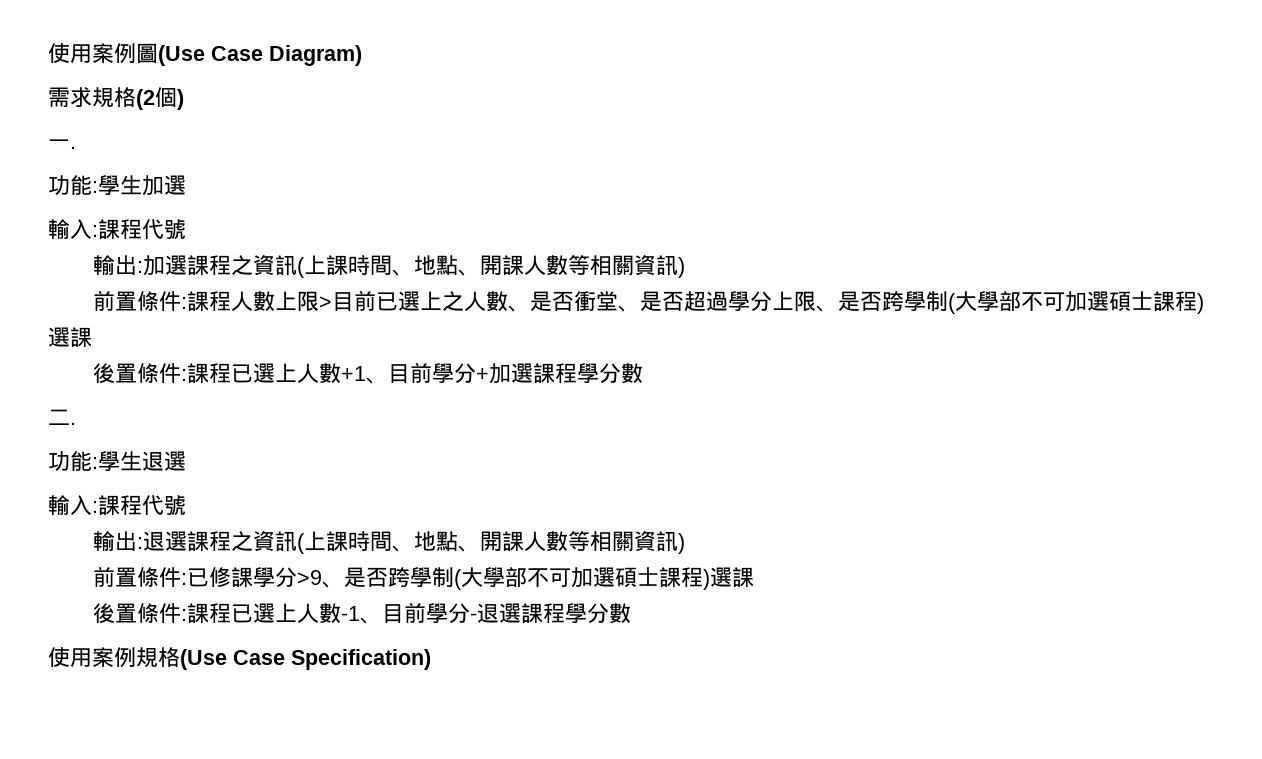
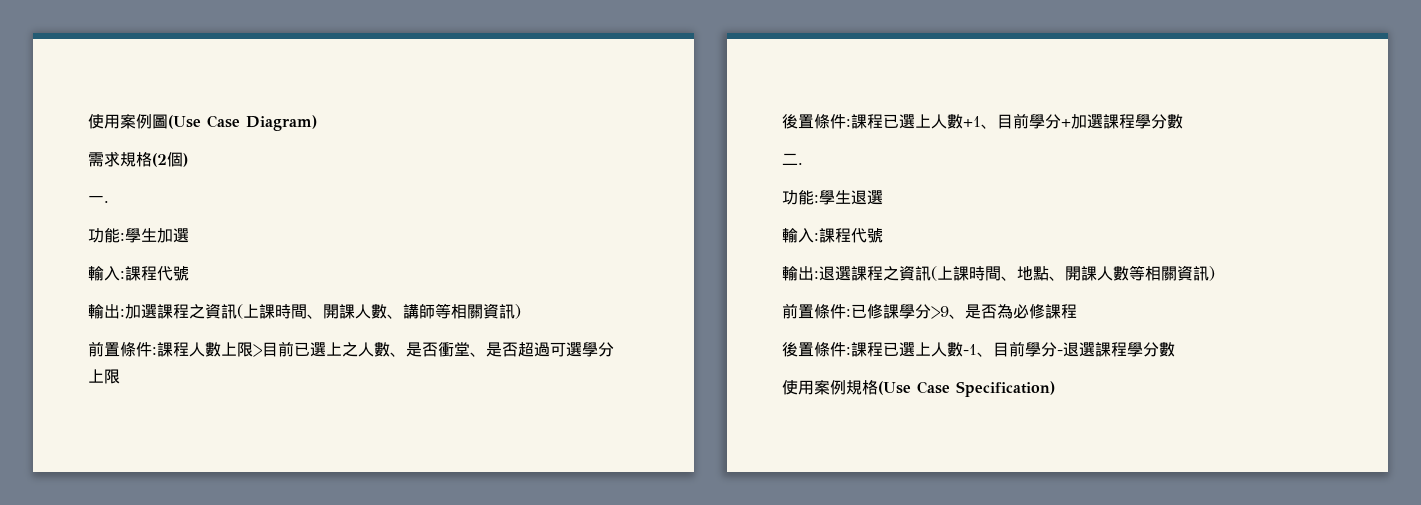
[413,255,568,276] 地點、開課人數 -> [323,304,435,319] 開課人數、講師
(728, 301) none -> [550,342,582,357] 可選
[815,291,1204,314] [48,327,92,347] 、是否跨學制(大學部不可加選碩士課程)選課 -> (120, 376) none
[387,567,754,590] 跨學制(大學部不可加選碩士課程)選課 -> [997,303,1077,319] 為必修課程

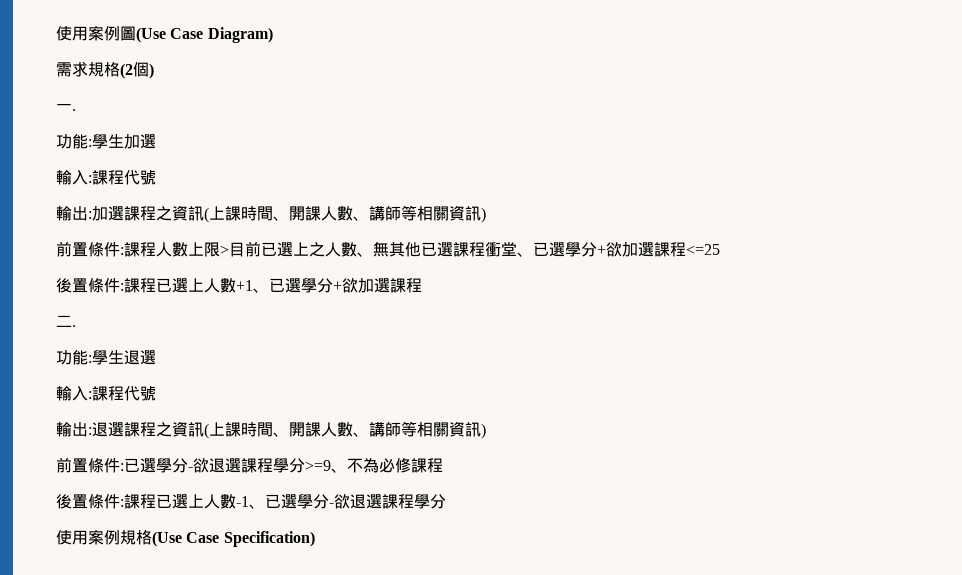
[406,341,614,357] [88,369,120,384] 是否衝堂、是否超過可選學分上限 -> [373,241,720,257] 無其他已選課程衝堂、已選學分+欲加選課程<=25
[997,113,1183,129] 目前學分+加選課程學分數 -> [269,277,422,293] 已選學分+欲加選課程
[1017,266,1129,281] 地點、開課人數 -> [289,422,401,437] 開課人數、講師
[867,303,997,319] 修課學分>9、是否 -> [140,457,363,473] 選學分-欲退選課程學分>=9、不
[993,341,1175,357] 目前學分-退選課程學分數 -> [265,493,446,509] 已選學分-欲退選課程學分

